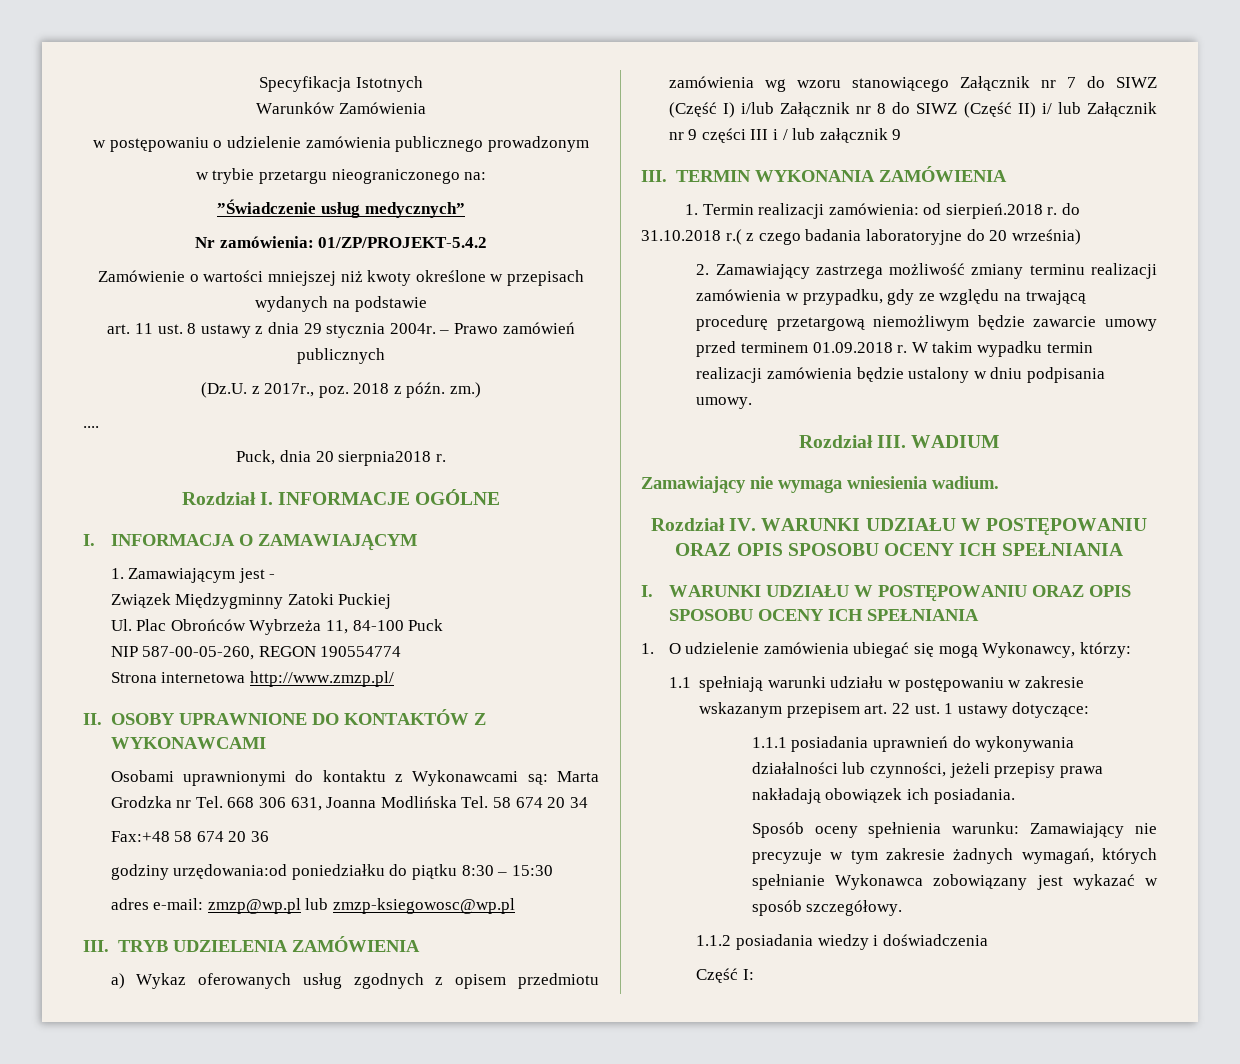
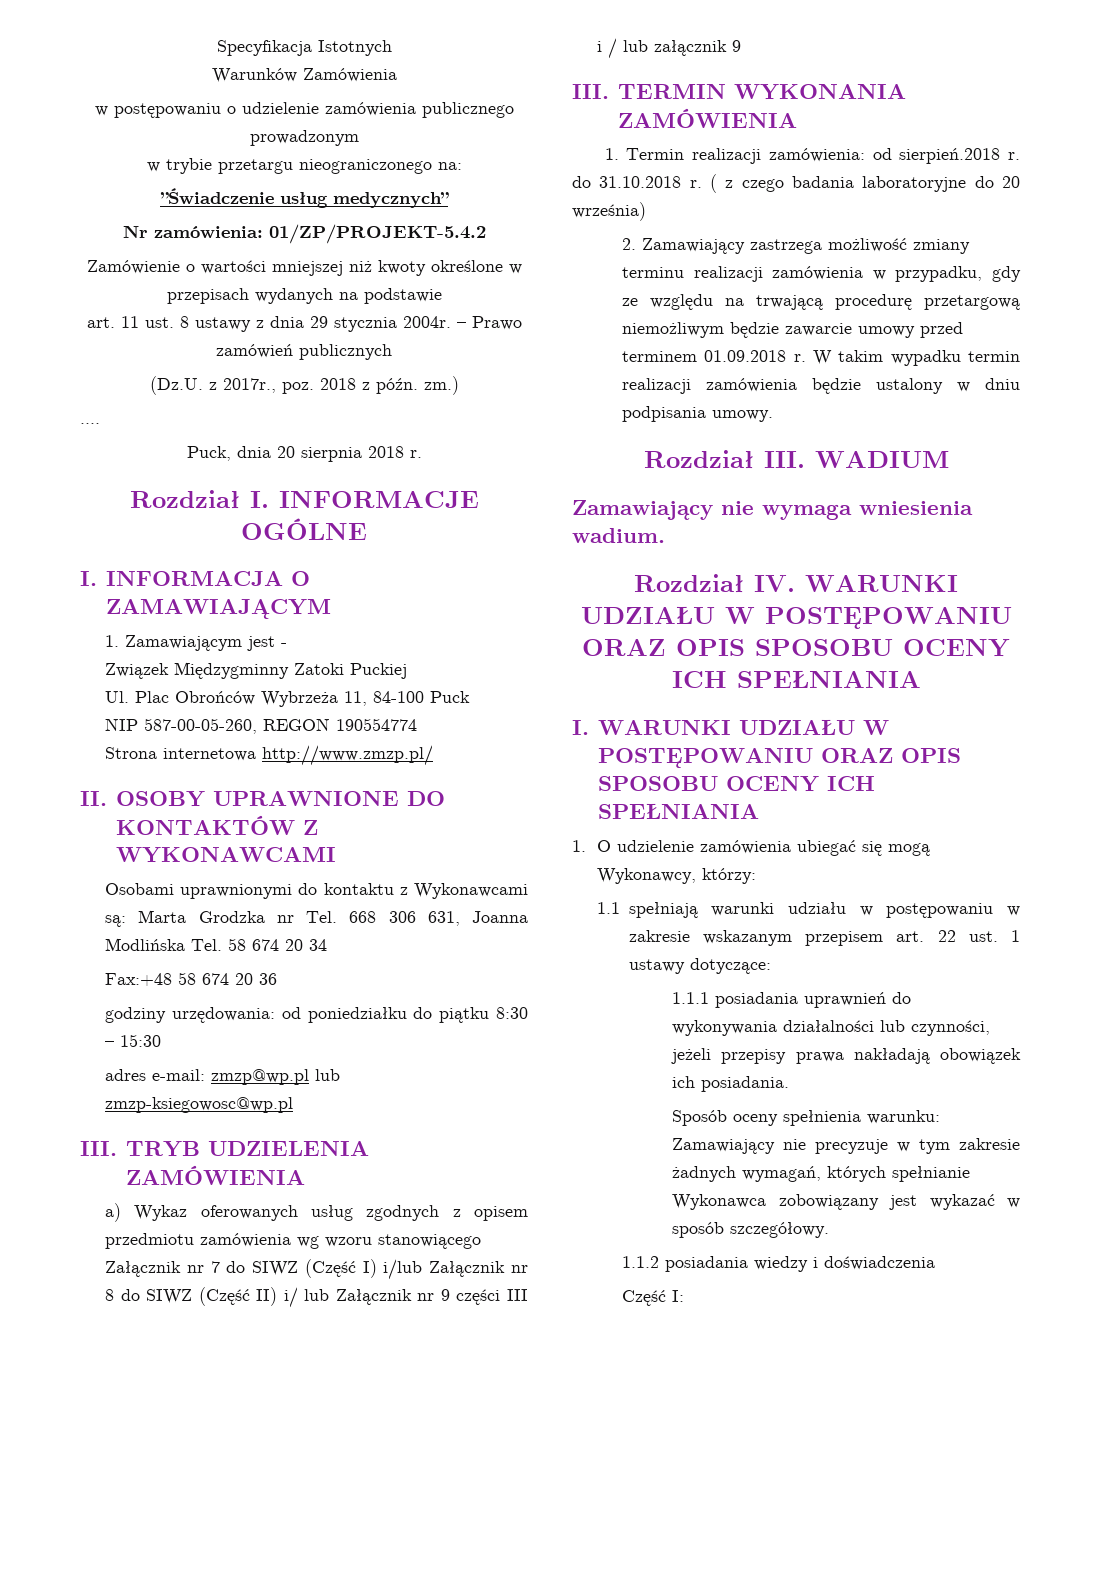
[338,451,432,466] sierpnia2018 -> [300,446,404,462] sierpnia 2018
[173,864,288,879] urzędowania:od -> [171,1007,301,1023] urzędowania: od
[725,229,742,245] r.( -> [689,174,717,193] r. (

